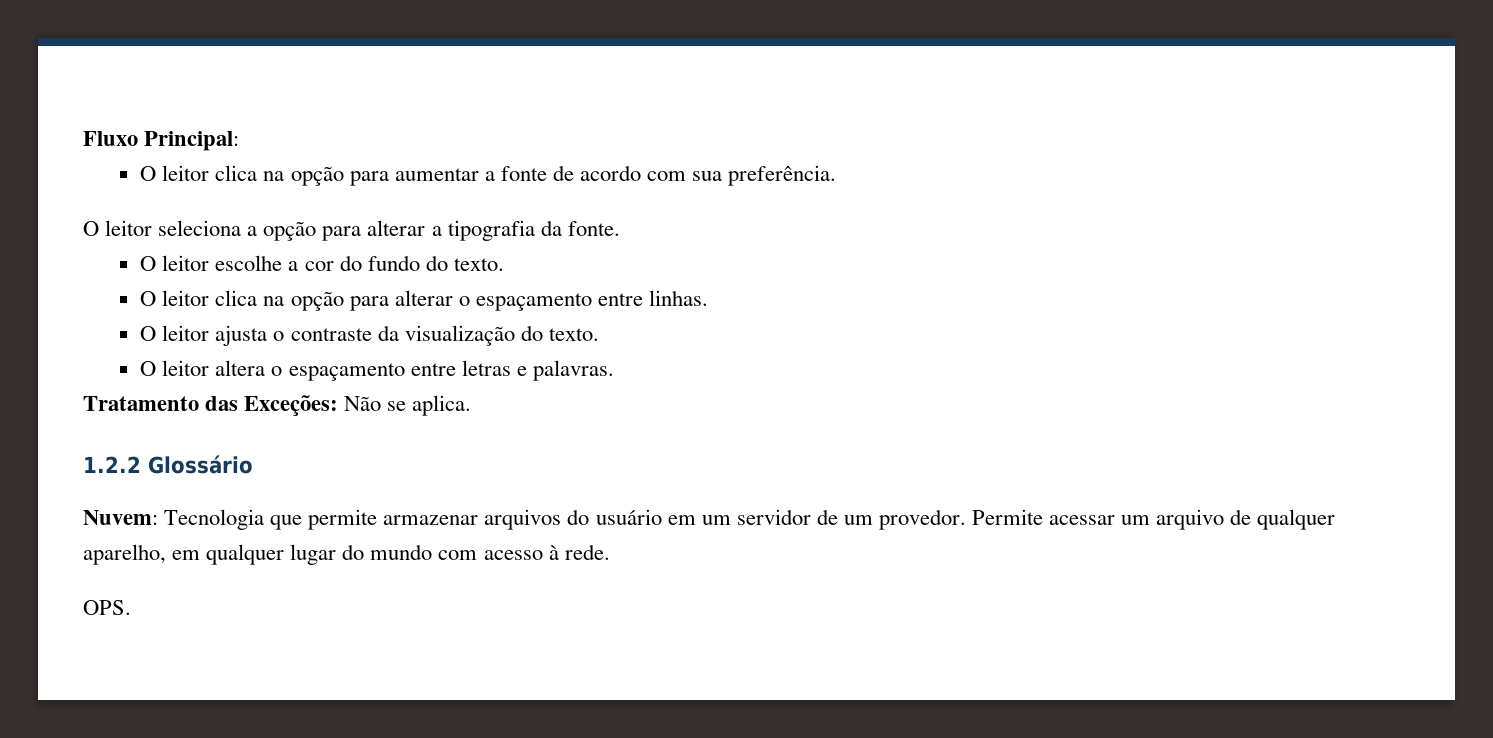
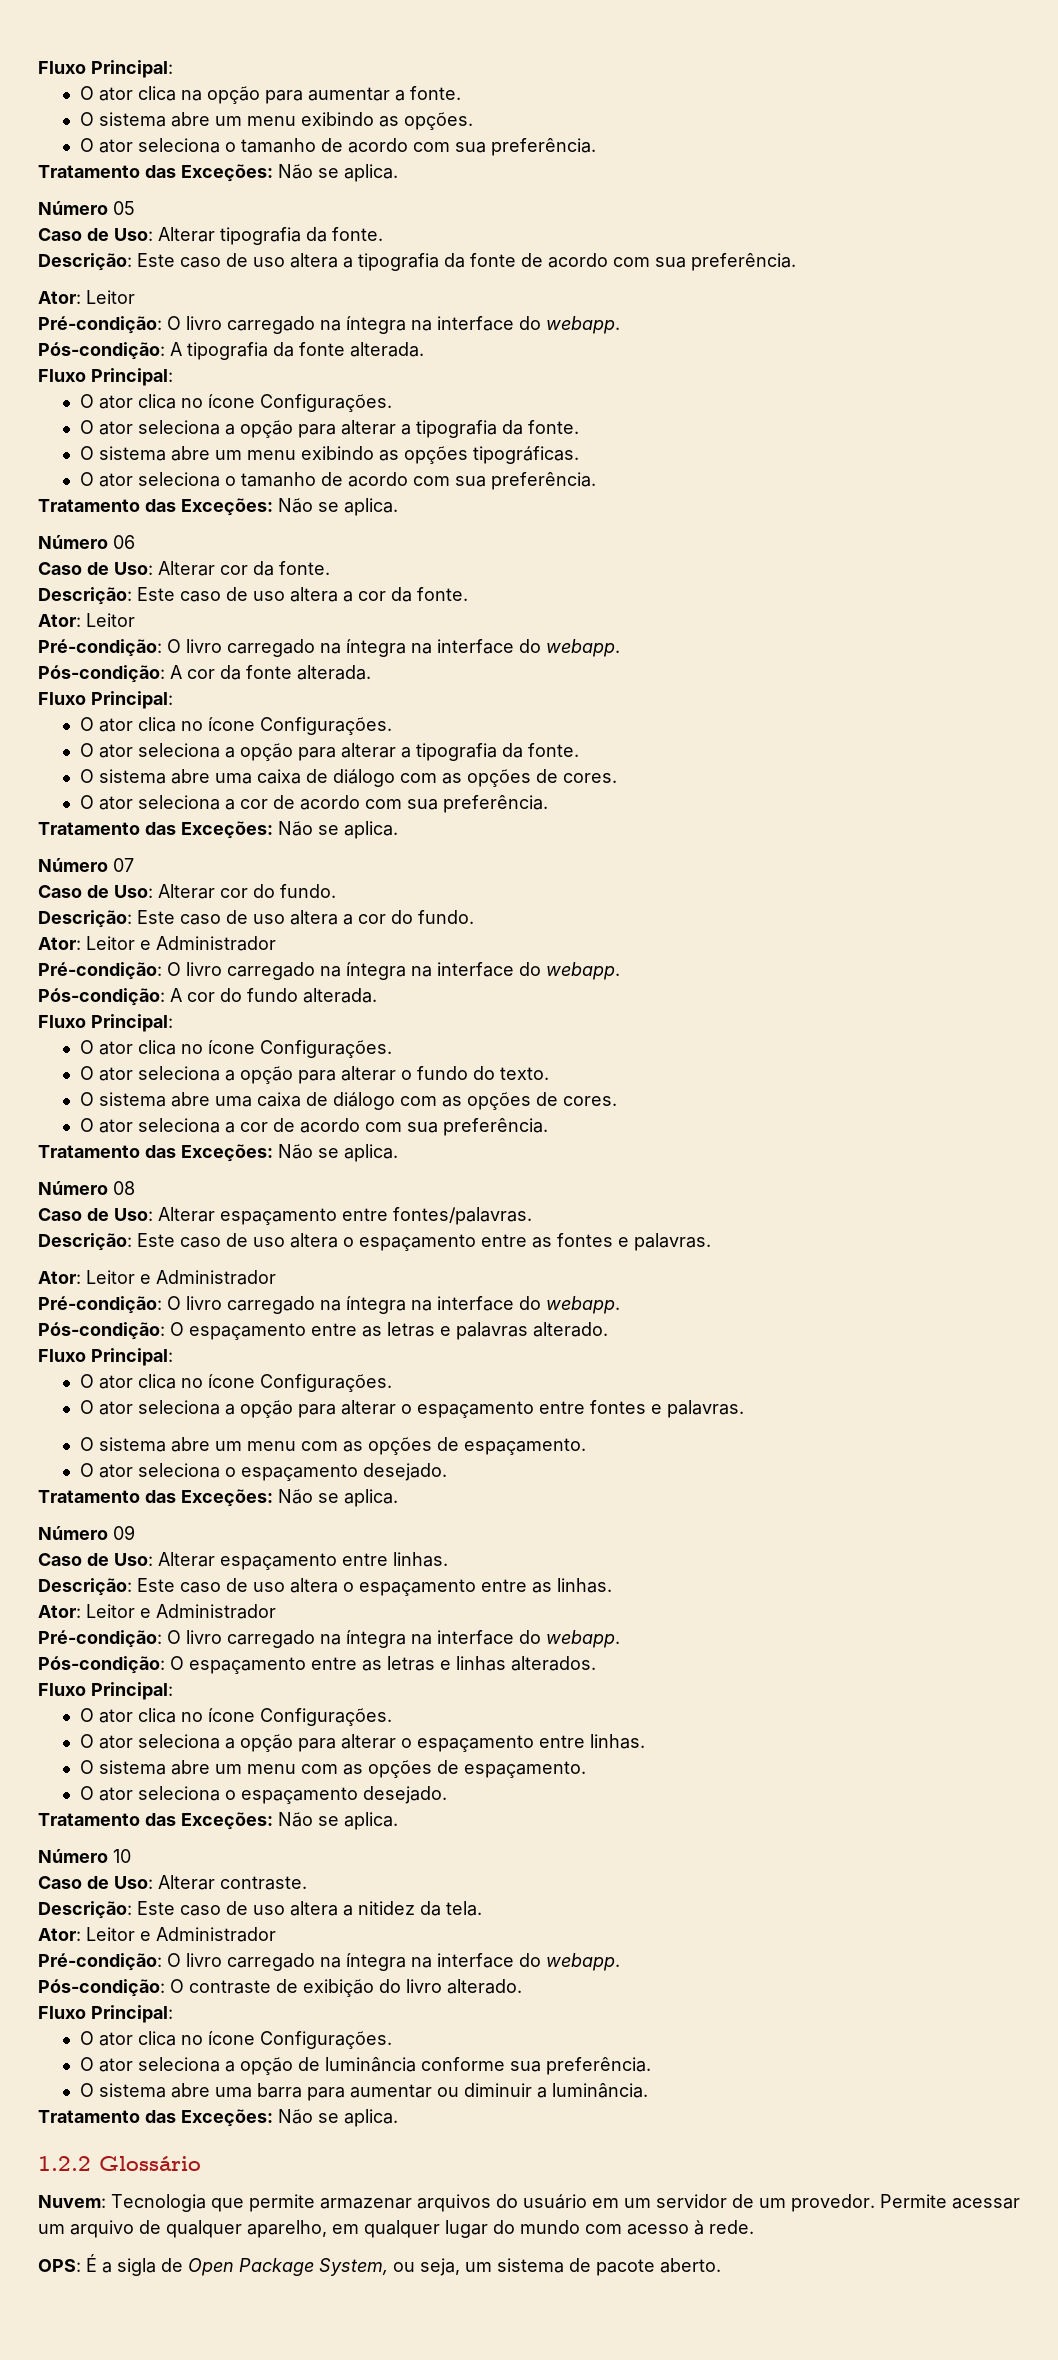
[83,131,240,151] [140,165,210,181] Fluxo Principal: // O leitor -> [38,60,173,78] [79,86,133,101] Fluxo Principal: // O ator
(495, 176) none -> [409,86,461,100] [79,112,473,130] [79,138,596,156] [38,164,398,182] [38,201,135,215] [38,227,383,245] [38,253,465,271] fonte. // O sistema abre um menu exibindo as opções. // O ator seleciona o tamanho de acordo com sua preferência. // Tratamento das Exceções: Não se aplica. // Número 05 // Caso de Uso: Alterar tipografia da fonte. // Descrição: Este caso de uso altera a tipografia da
[83,220,153,236] O leitor -> [38,290,135,304] [38,316,620,334] [38,342,424,360] [38,368,173,386] [79,394,392,412] [79,420,133,435] Ator: Leitor // Pré-condição: O livro carregado na íntegra na interface do webapp. // Pós-condição: A tipografia da fonte alterada. // Fluxo Principal: // O ator clica no ícone Configurações. // O ator
[162,255,504,271] [140,290,285,306] leitor escolhe a cor do fundo do texto. // O leitor clica na -> [98,446,579,464] [79,472,596,490] [38,498,398,516] [38,535,135,549] [38,561,330,576] [38,587,468,605] [38,613,135,627] [38,639,620,657] [38,665,371,683] [38,691,173,709] [79,717,392,735] [79,743,579,761] [79,769,617,787] [79,795,548,813] [38,821,398,839] [38,858,134,872] [38,884,336,899] [38,910,474,928] [38,936,276,951] [38,962,620,980] [38,988,377,1006] [38,1014,173,1032] [79,1040,392,1058] [79,1066,549,1084] [79,1092,617,1110] [79,1118,548,1136] [38,1144,398,1162] [38,1181,135,1195] [38,1207,532,1225] [38,1233,711,1251] [38,1270,276,1285] [38,1296,620,1314] [38,1322,608,1340] [38,1348,173,1366] [79,1374,392,1392] [79,1400,744,1418] [79,1437,586,1455] [79,1463,447,1481] [38,1489,398,1507] [38,1525,135,1540] [38,1552,448,1570] [38,1578,612,1596] [38,1604,276,1619] [38,1630,620,1648] [38,1656,596,1674] [38,1682,173,1700] [79,1708,392,1726] [79,1734,235,1749] sistema abre um menu exibindo as opções tipográficas. // O ator seleciona o tamanho de acordo com sua preferência. // Tratamento das Exceções: Não se aplica. // Número 06 // Caso de Uso: Alterar cor da fonte. // Descrição: Este caso de uso altera a cor da fonte. // Ator: Leitor // Pré-condição: O livro carregado na íntegra na interface do webapp. // Pós-condição: A cor da fonte alterada. // Fluxo Principal: // O ator clica no ícone Configurações. // O ator seleciona a opção para alterar a tipografia da fonte. // O sistema abre uma caixa de diálogo com as opções de cores. // O ator seleciona a cor de acordo com sua preferência. // Tratamento das Exceções: Não se aplica. // Número 07 // Caso de Uso: Alterar cor do fundo. // Descrição: Este caso de uso altera a cor do fundo. // Ator: Leitor e Administrador // Pré-condição: O livro carregado na íntegra na interface do webapp. // Pós-condição: A cor do fundo alterada. // Fluxo Principal: // O ator clica no ícone Configurações. // O ator seleciona a opção para alterar o fundo do texto. // O sistema abre uma caixa de diálogo com as opções de cores. // O ator seleciona a cor de acordo com sua preferência. // Tratamento das Exceções: Não se aplica. // Número 08 // Caso de Uso: Alterar espaçamento entre fontes/palavras. // Descrição: Este caso de uso altera o espaçamento entre as fontes e palavras. // Ator: Leitor e Administrador // Pré-condição: O livro carregado na íntegra na interface do webapp. // Pós-condição: O espaçamento entre as letras e palavras alterado. // Fluxo Principal: // O ator clica no ícone Configurações. // O ator seleciona a opção para alterar o espaçamento entre fontes e palavras. // O sistema abre um menu com as opções de espaçamento. // O ator seleciona o espaçamento desejado. // Tratamento das Exceções: Não se aplica. // Número 09 // Caso de Uso: Alterar espaçamento entre linhas. // Descrição: Este caso de uso altera o espaçamento entre as linhas. // Ator: Leitor e Administrador // Pré-condição: O livro carregado na íntegra na interface do webapp. // Pós-condição: O espaçamento entre as letras e linhas alterados. // Fluxo Principal: // O ator clica no ícone Configurações. // O ator seleciona a
[162,325,599,346] [140,360,614,381] leitor ajusta o contraste da visualização do texto. // O leitor altera o espaçamento entre letras e palavras. -> [98,1760,586,1778] [79,1786,447,1804] [38,1812,398,1830] [38,1849,131,1863] [38,1875,307,1890] [38,1901,482,1919] [38,1927,276,1942] [38,1953,620,1971] [38,1979,522,1997] [38,2005,173,2023] [79,2031,392,2049] [79,2057,651,2075] [79,2083,648,2101] sistema abre um menu com as opções de espaçamento. // O ator seleciona o espaçamento desejado. // Tratamento das Exceções: Não se aplica. // Número 10 // Caso de Uso: Alterar contraste. // Descrição: Este caso de uso altera a nitidez da tela. // Ator: Leitor e Administrador // Pré-condição: O livro carregado na íntegra na interface do webapp. // Pós-condição: O contraste de exibição do livro alterado. // Fluxo Principal: // O ator clica no ícone Configurações. // O ator seleciona a opção de luminância conforme sua preferência. // O sistema abre uma barra para aumentar ou diminuir a luminância.
[83,600,131,615] OPS. -> [38,2254,721,2276] OPS: É a sigla de Open Package System, ou seja, um sistema de pacote aberto.

